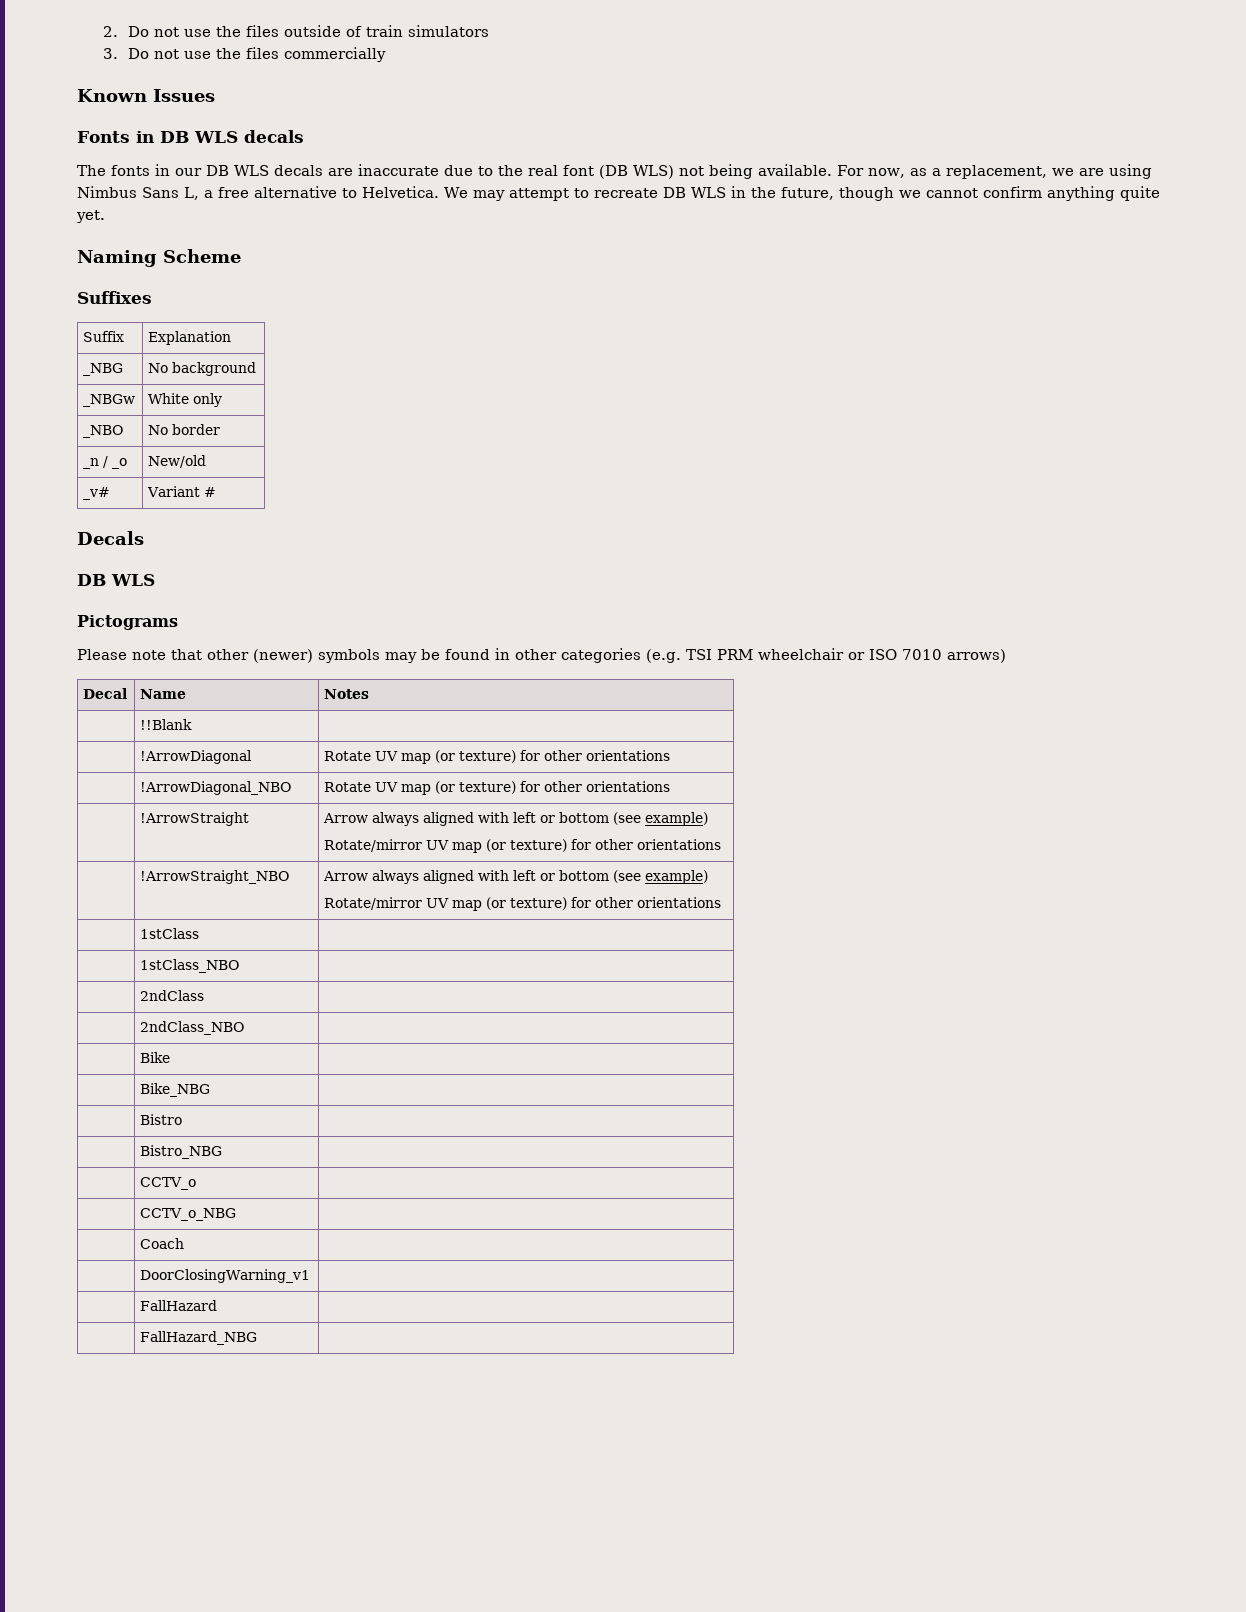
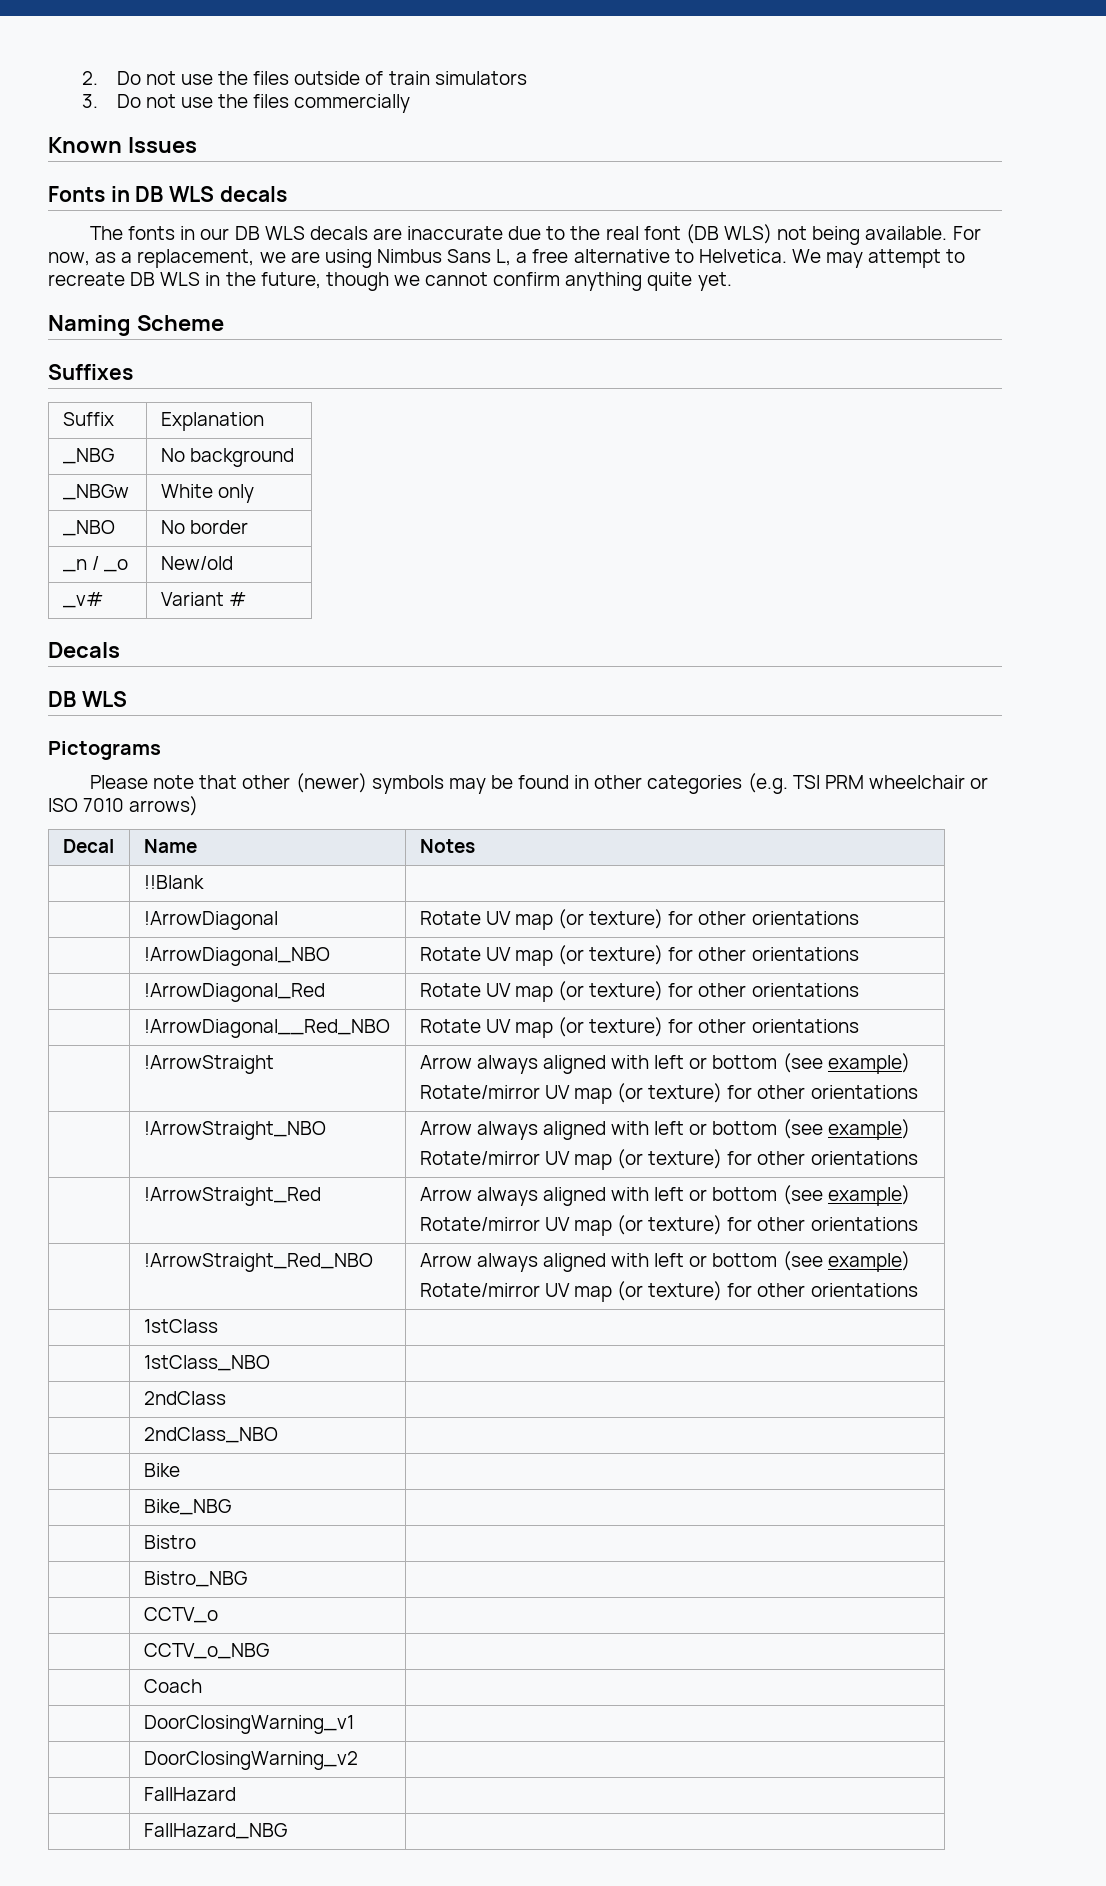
(671, 786) none -> [143,983,325,1002] [419,981,859,1002] [143,1019,390,1038] [419,1017,859,1038] // | !ArrowDiagonal_Red | Rotate UV map (or texture) for other orientations // | !ArrowDiagonal__Red_NBO | Rotate UV map (or texture) for other orientations
(722, 902) none -> [143,1187,321,1206] [419,1185,910,1206] [419,1215,918,1236] [143,1253,373,1272] [419,1251,910,1272] [419,1281,918,1302] // | !ArrowStraight_Red | Arrow always aligned with left or bottom (see example) // Rotate/mirror UV map (or texture) for other orientations // | !ArrowStraight_Red_NBO | Arrow always aligned with left or bottom (see example) // Rotate/mirror UV map (or texture) for other orientations
(311, 1276) none -> [143,1751,358,1770] // | DoorClosingWarning_v2 |

